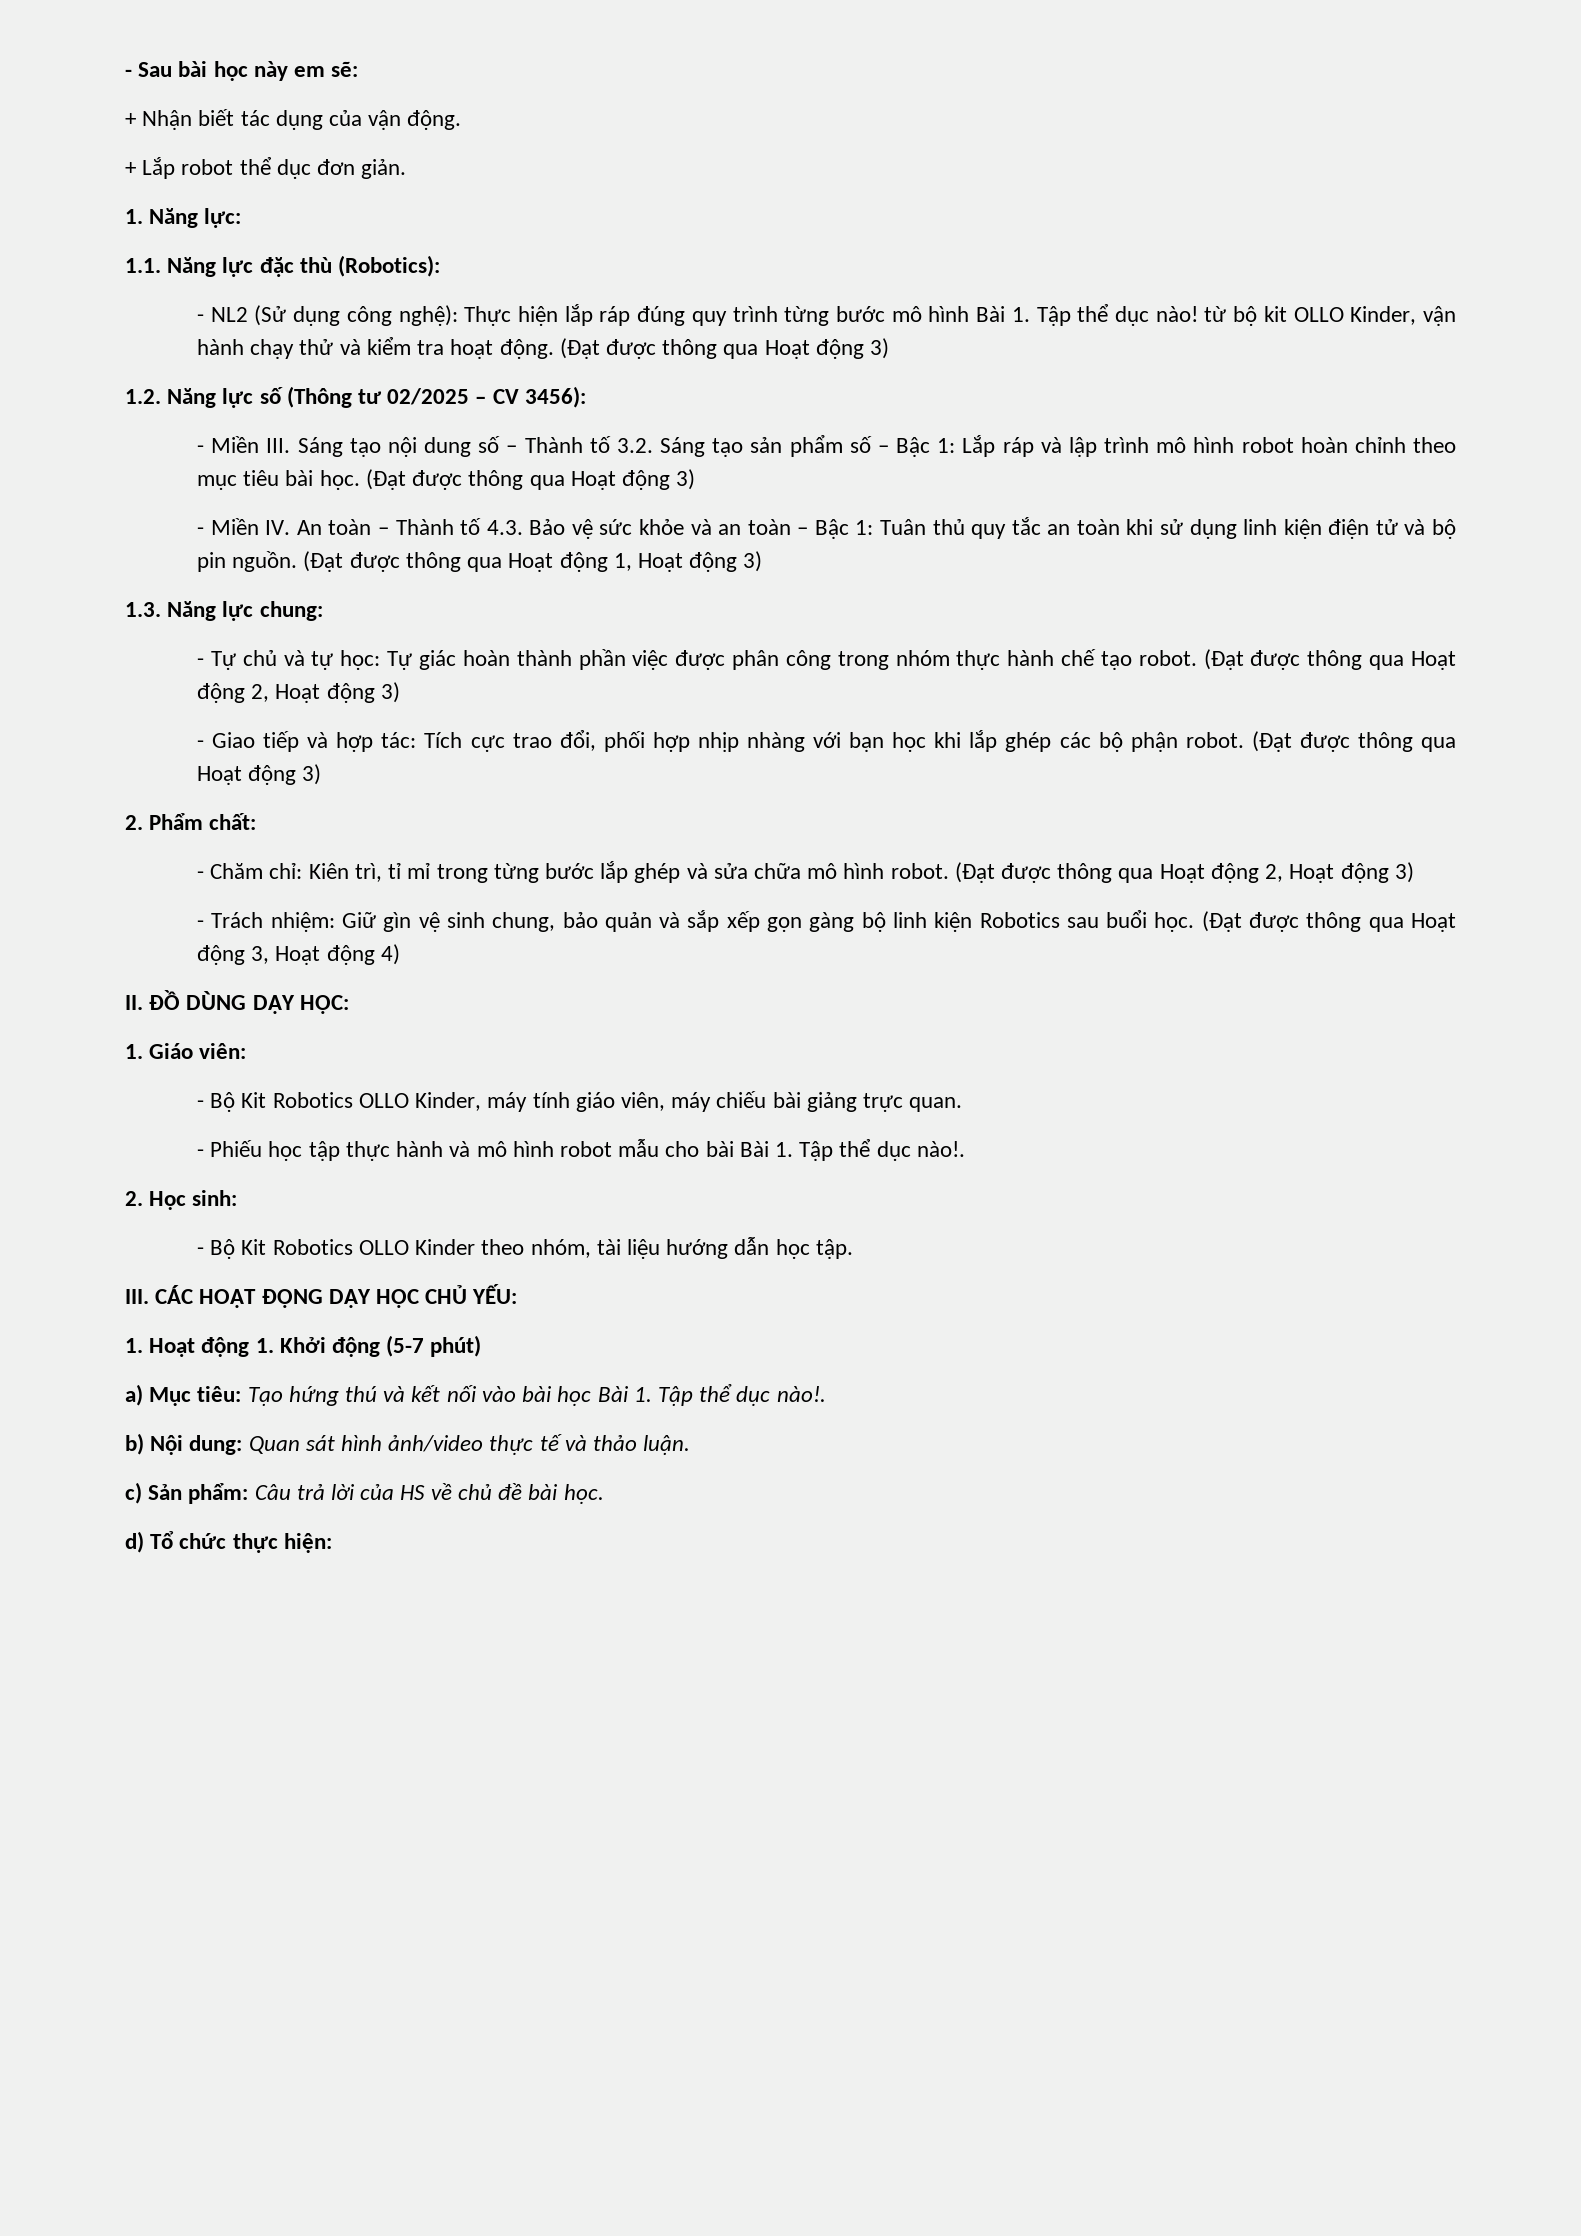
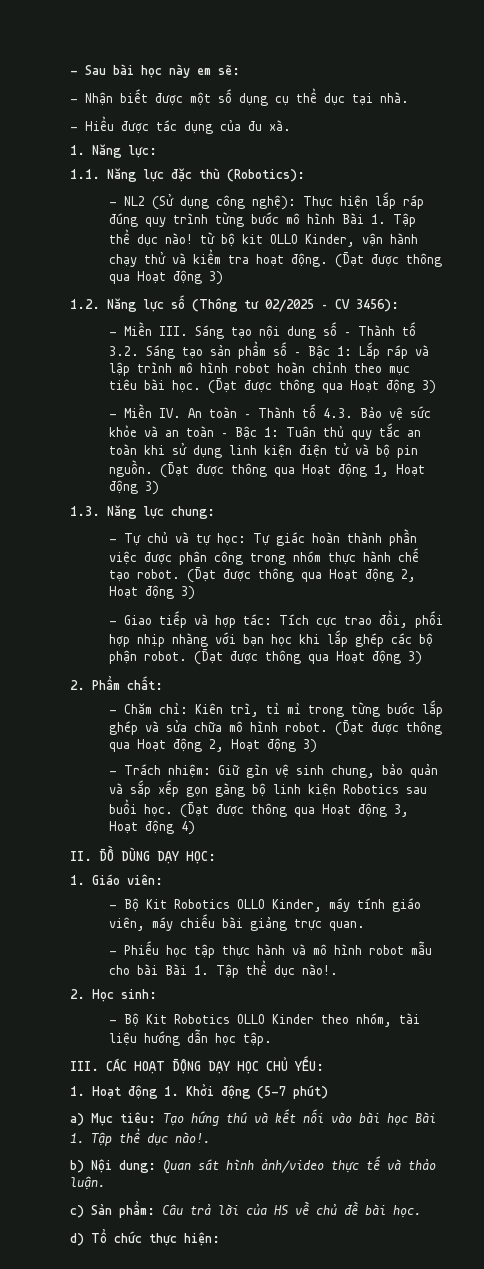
[125,113,136,126] + -> [70,99,78,103] -
[240,110,462,130] [125,157,407,179] tác dụng của vận động. // + Lắp robot thể dục đơn giản. -> [155,88,409,106] [70,116,291,134] được một số dụng cụ thể dục tại nhà. // - Hiểu được tác dụng của đu xà.

